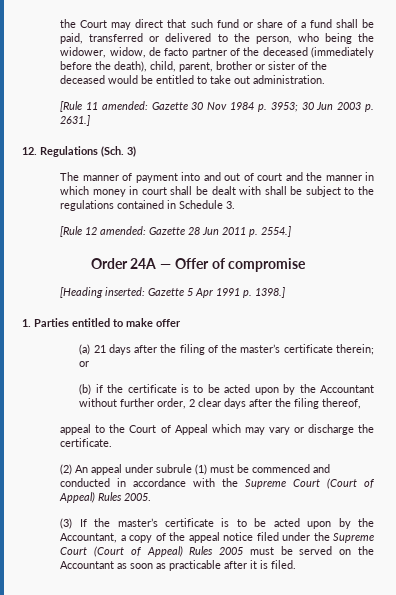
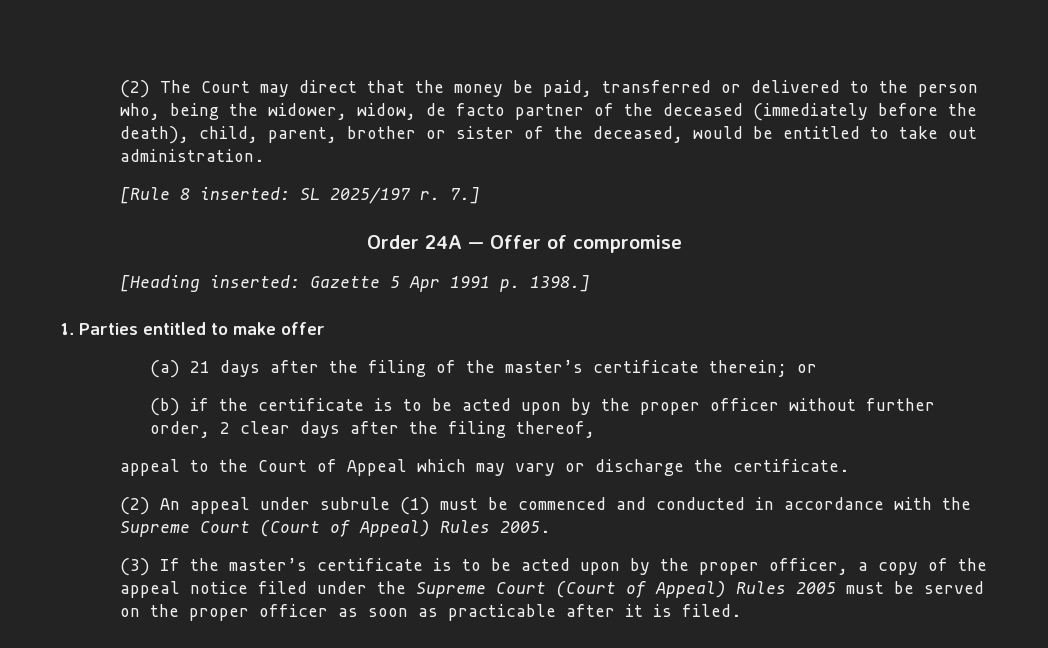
[60,19,77,28] the -> [119,80,191,98] (2) The
[190,19,358,28] such fund or share of a fund shall -> [414,80,503,97] the money
[255,33,319,44] person, who -> [917,84,978,97] [119,103,160,120] person who,
[60,75,106,84] deceased -> [592,126,683,143] deceased,
[86,101,375,112] [60,115,91,126] [22,146,136,157] [60,172,374,183] [60,186,375,197] [60,200,236,211] [60,226,292,237] 11 amended: Gazette 30 Nov 1984 p. 3953; 30 Jun 2003 p. 2631.] // 12. Regulations (Sch. 3) // The manner of payment into and out of court and the manner in which money in court shall be dealt with shall be subject to the regulations contained in Schedule 3. // [Rule 12 amended: Gazette 28 Jun 2011 p. 2554.] -> [179,187,480,204] 8 inserted: SL 2025/197 r. 7.]
[319,385,374,393] Accountant -> [639,398,779,415] proper officer
[60,533,118,543] Accountant, -> [698,558,848,575] proper officer,
[60,561,115,569] Accountant -> [188,604,328,621] proper officer

